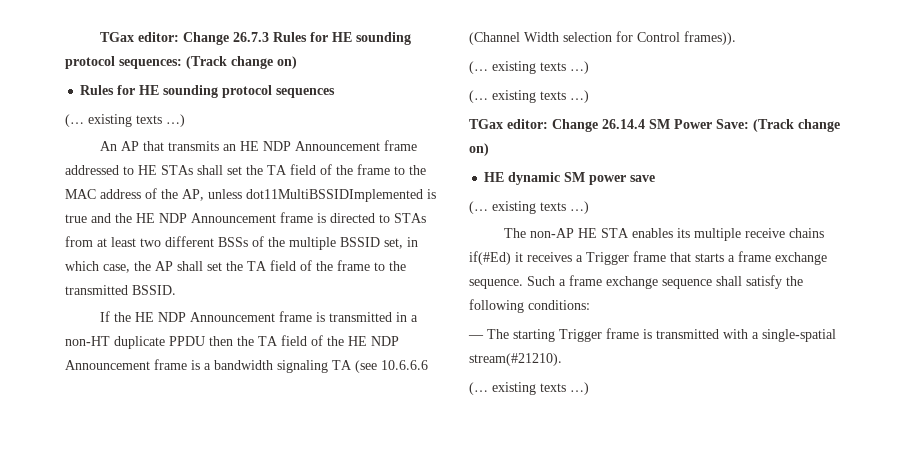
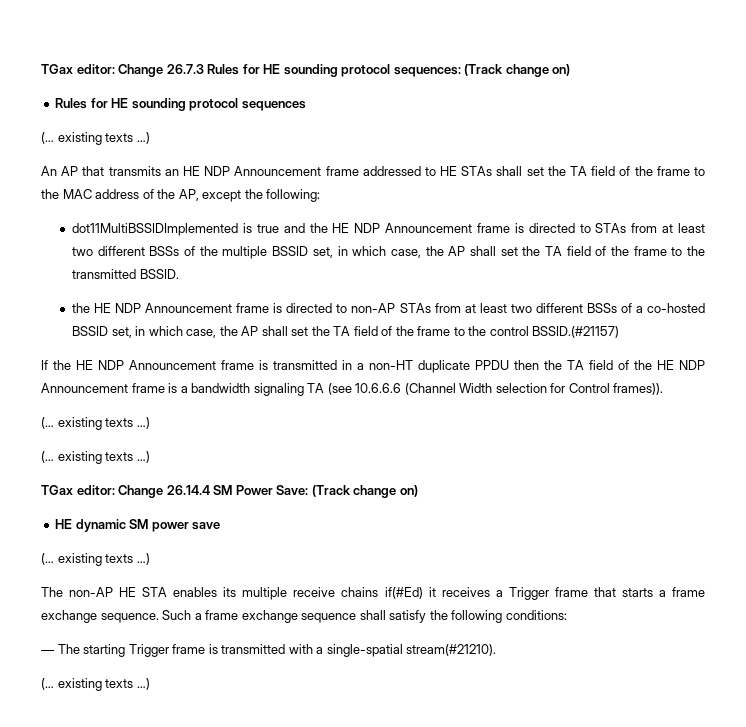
[208,189,242,199] unless -> [202,189,321,202] except the following: //
(176, 290) none -> [72,303,705,313] [72,326,620,338] // the HE NDP Announcement frame is directed to non-AP STAs from at least two different BSSs of a co-hosted BSSID set, in which case, the AP shall set the TA field of the frame to the control BSSID.(#21157)

